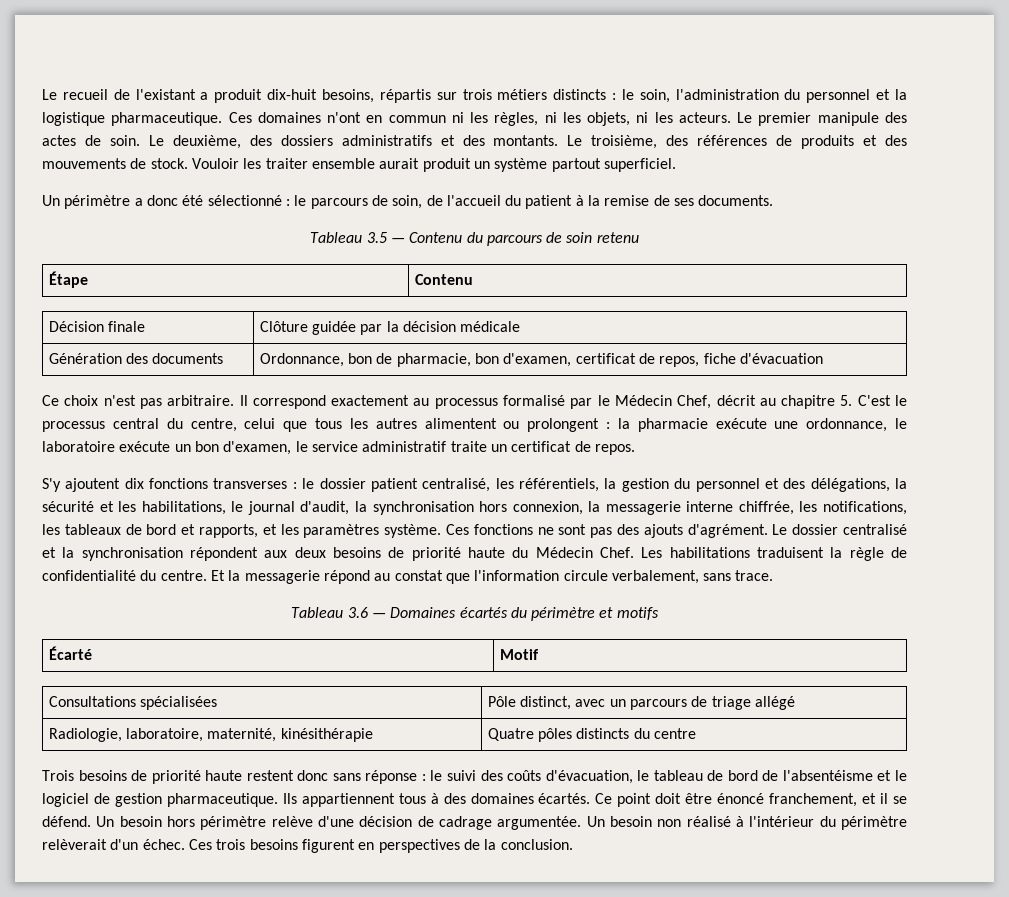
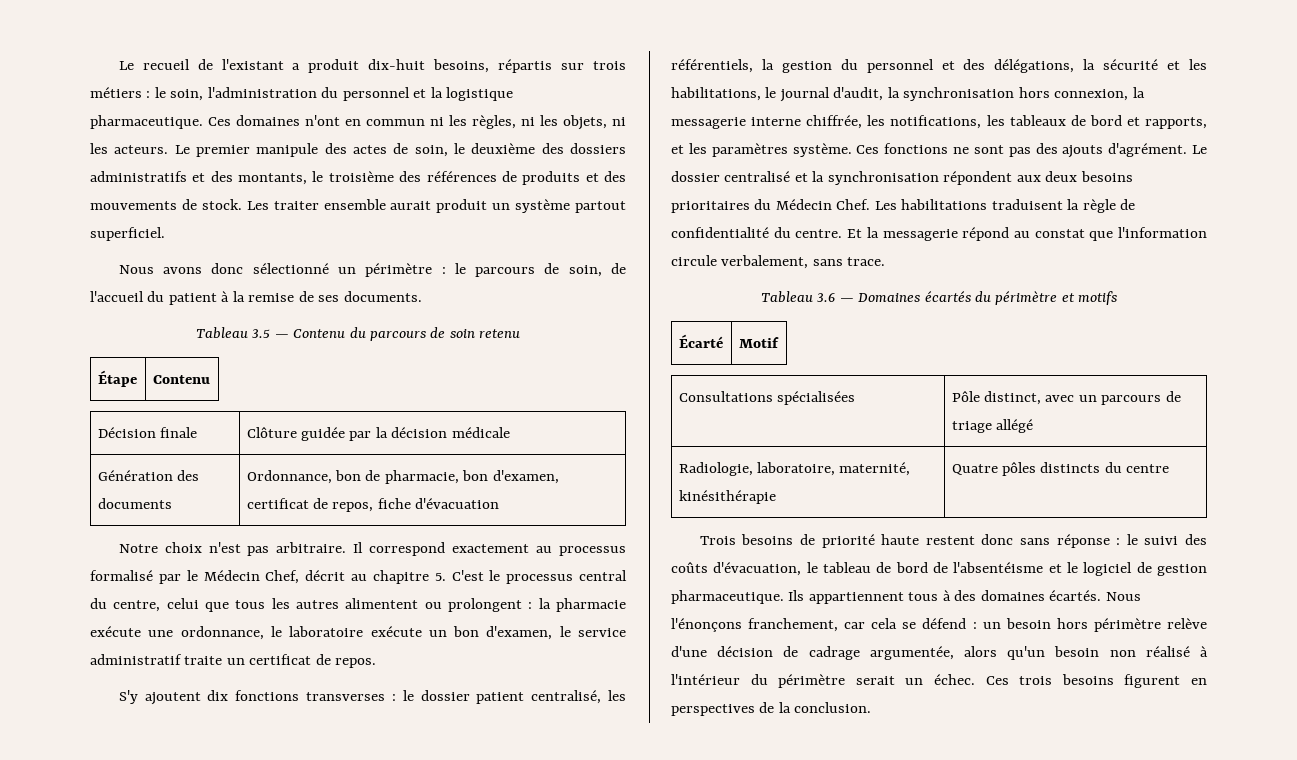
[553,89,607,100] distincts -> (142, 92) none
[109,135,241,149] soin. Le deuxième, -> [414,143,536,157] soin, le deuxième
[493,135,658,149] montants. Le troisième, -> [238,171,394,185] montants, le troisième
[191,158,262,169] Vouloir les -> [246,201,269,210] Les
[42,195,282,209] Un périmètre a donc été sélectionné -> [118,263,433,277] Nous avons donc sélectionné un périmètre
[42,395,59,406] Ce -> [118,544,158,553] Notre
[388,547,505,561] de priorité haute -> [671,201,750,213] prioritaires
[595,793,907,807] [42,816,115,827] Ce point doit être énoncé franchement, et il se défend. Un -> [1105,592,1141,601] [671,618,1001,632] Nous l'énonçons franchement, car cela se défend : un
[497,816,605,830] argumentée. Un -> [869,646,1046,660] argumentée, alors qu'un
[42,839,139,850] relèverait d'un -> [855,676,924,685] serait un

